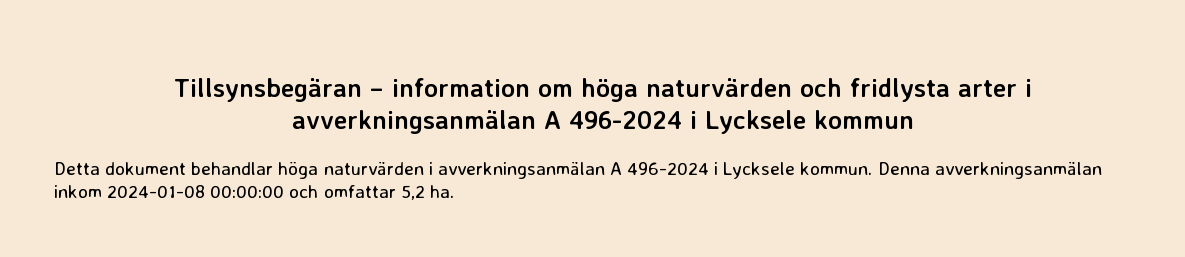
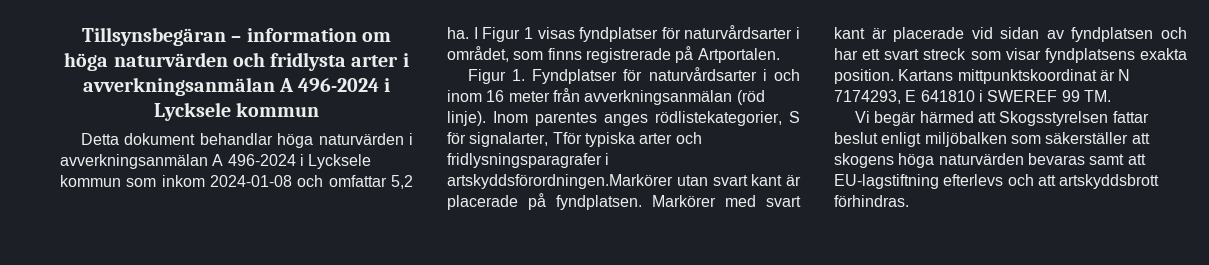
[800,162,1102,179] kommun. Denna avverkningsanmälan -> [60,175,157,187] kommun som
[210,185,285,198] 00:00:00 -> (292, 181) none
(454, 191) none -> [473,25,800,42] [447,46,780,63] [467,67,800,84] [447,88,765,105] [447,111,800,126] [447,132,702,147] [447,153,610,168] [447,174,801,189] [447,193,801,210] [834,27,1187,42] [834,48,1187,63] [834,69,1131,84] [834,90,1111,104] [854,111,1149,126] [834,132,1150,147] [834,153,1146,168] [834,174,1160,189] [834,195,909,207] I Figur 1 visas fyndplatser för naturvårdsarter i området, som finns registrerade på Artportalen. // Figur 1. Fyndplatser för naturvårdsarter i och inom 16 meter från avverkningsanmälan (röd linje). Inom parentes anges rödlistekategorier, S för signalarter, Tför typiska arter och fridlysningsparagrafer i artskyddsförordningen.Markörer utan svart kant är placerade på fyndplatsen. Markörer med svart kant är placerade vid sidan av fyndplatsen och har ett svart streck som visar fyndplatsens exakta position. Kartans mittpunktskoordinat är N 7174293, E 641810 i SWEREF 99 TM. // Vi begär härmed att Skogsstyrelsen fattar beslut enligt miljöbalken som säkerställer att skogens höga naturvärden bevaras samt att EU-lagstiftning efterlevs och att artskyddsbrott förhindras.

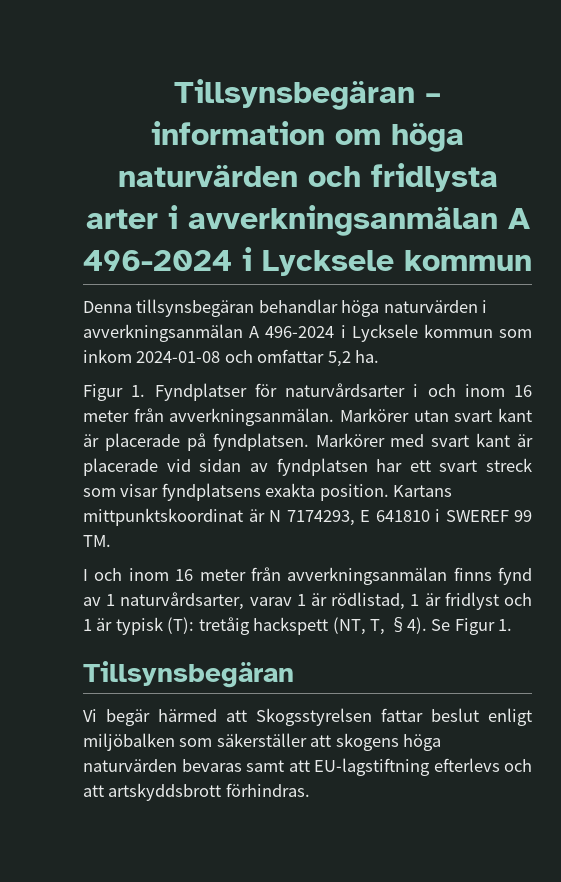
[80,133,196,145] Detta dokument -> [83,299,255,317] Denna tillsynsbegäran
[473,25,800,42] [447,46,780,63] I Figur 1 visas fyndplatser för naturvårdsarter i området, som finns registrerade på Artportalen. -> (380, 356) none
[584,90,765,105] [447,111,800,126] [447,132,702,147] [447,153,610,168] [447,174,673,189] avverkningsanmälan (röd linje). Inom parentes anges rödlistekategorier, S för signalarter, Tför typiska arter och fridlysningsparagrafer i artskyddsförordningen.Markörer -> [169,408,409,426] avverkningsanmälan. Markörer
[1161,27,1187,39] och -> (368, 467) none
(1111, 96) none -> [83,567,532,585] [83,592,532,610] [83,617,513,635] [83,661,294,688] // I och inom 16 meter från avverkningsanmälan finns fynd av 1 naturvårdsarter, varav 1 är rödlistad, 1 är fridlyst och 1 är typisk (T): tretåig hackspett (NT, T, §4). Se Figur 1. // Tillsynsbegäran

